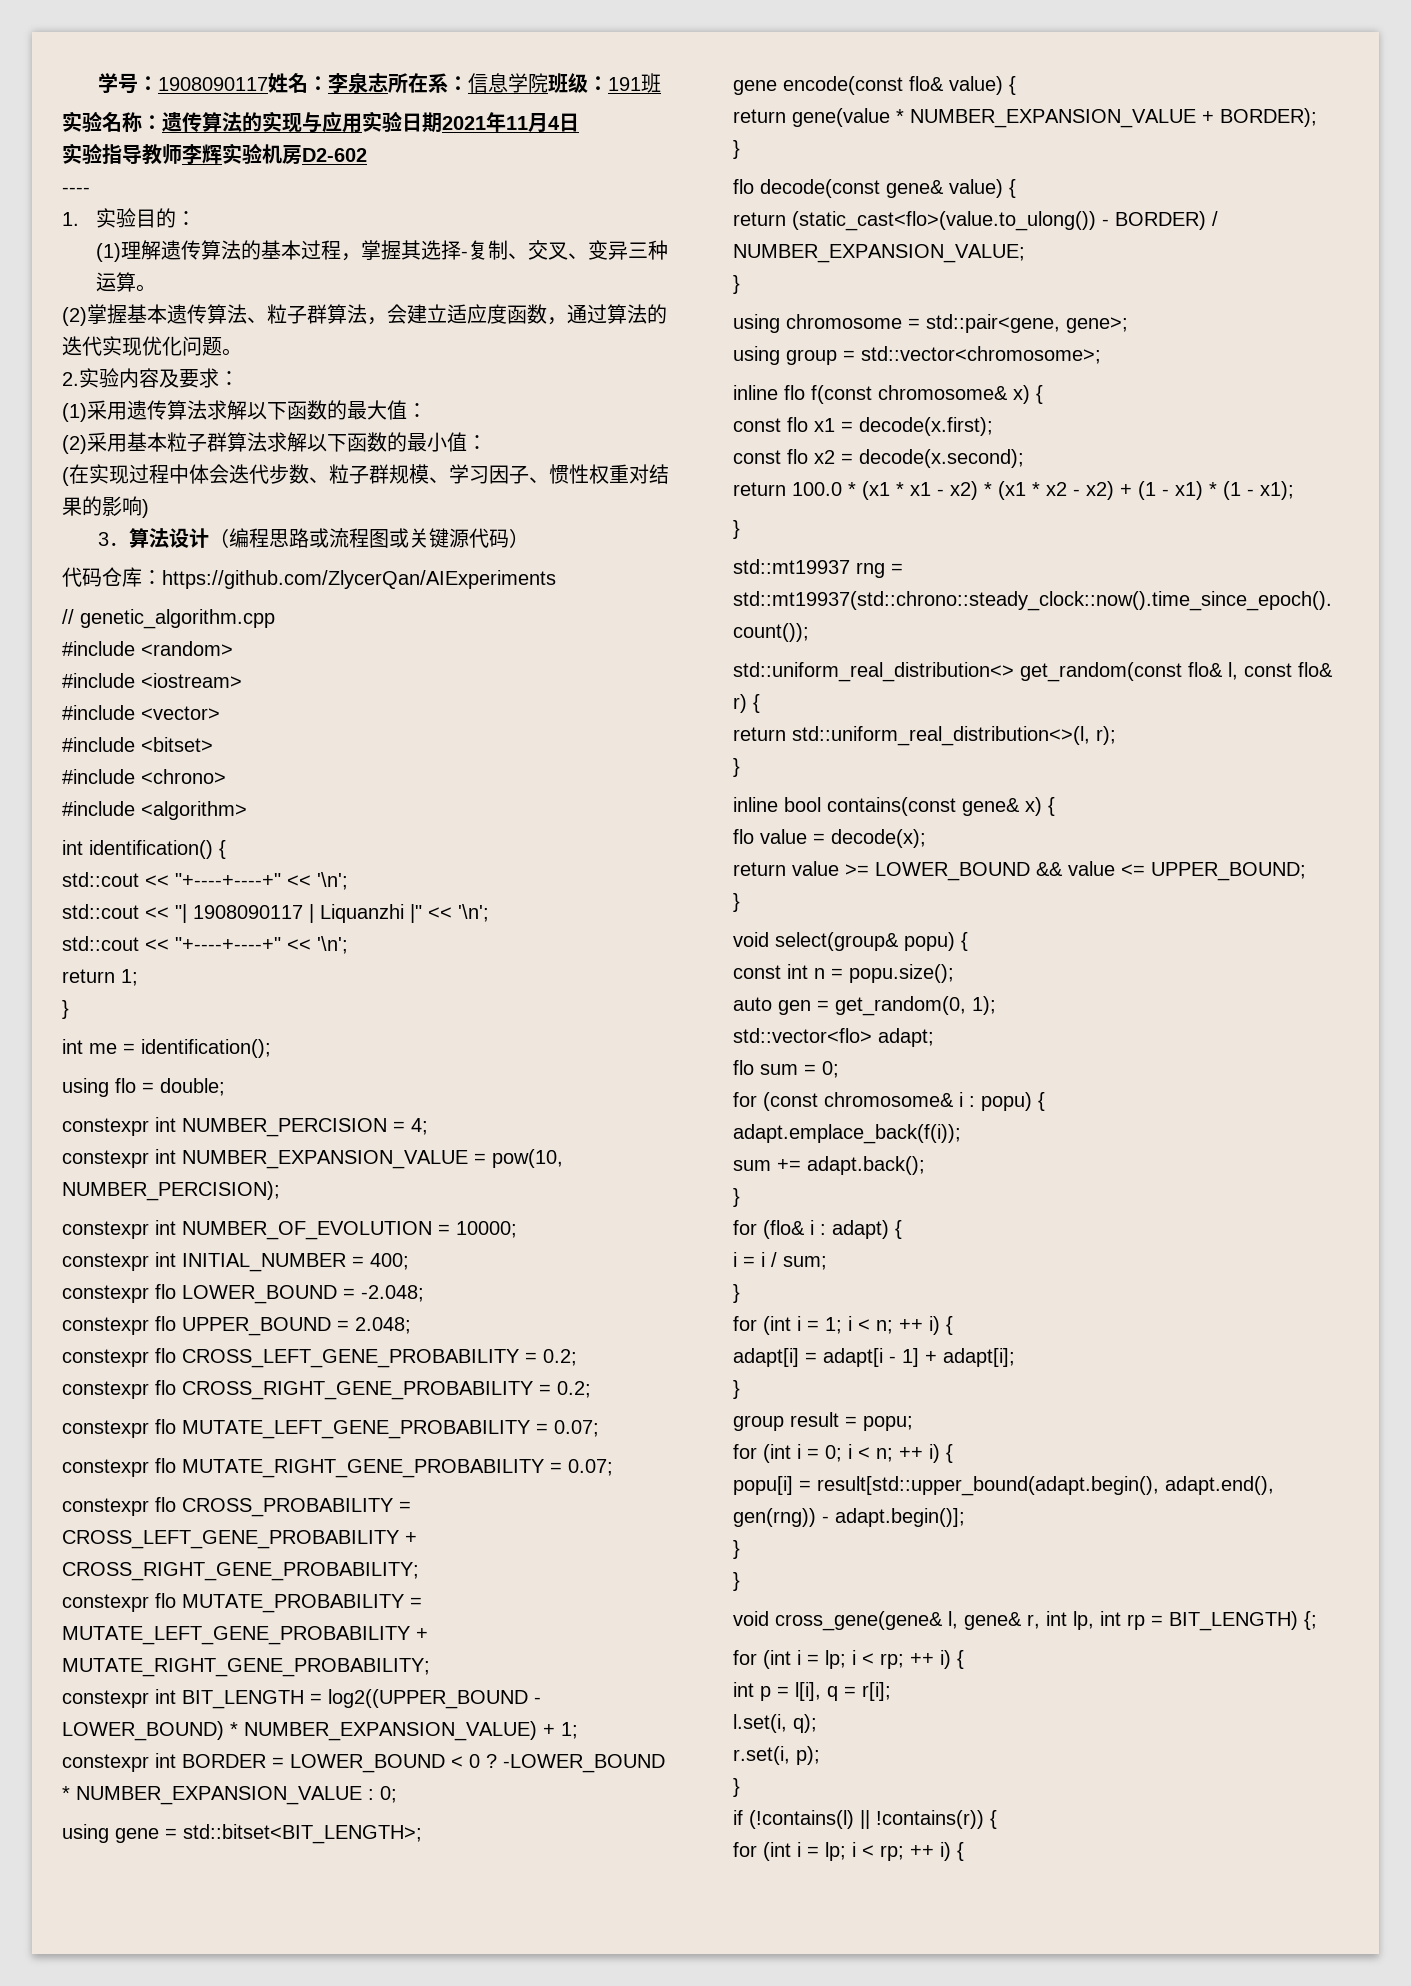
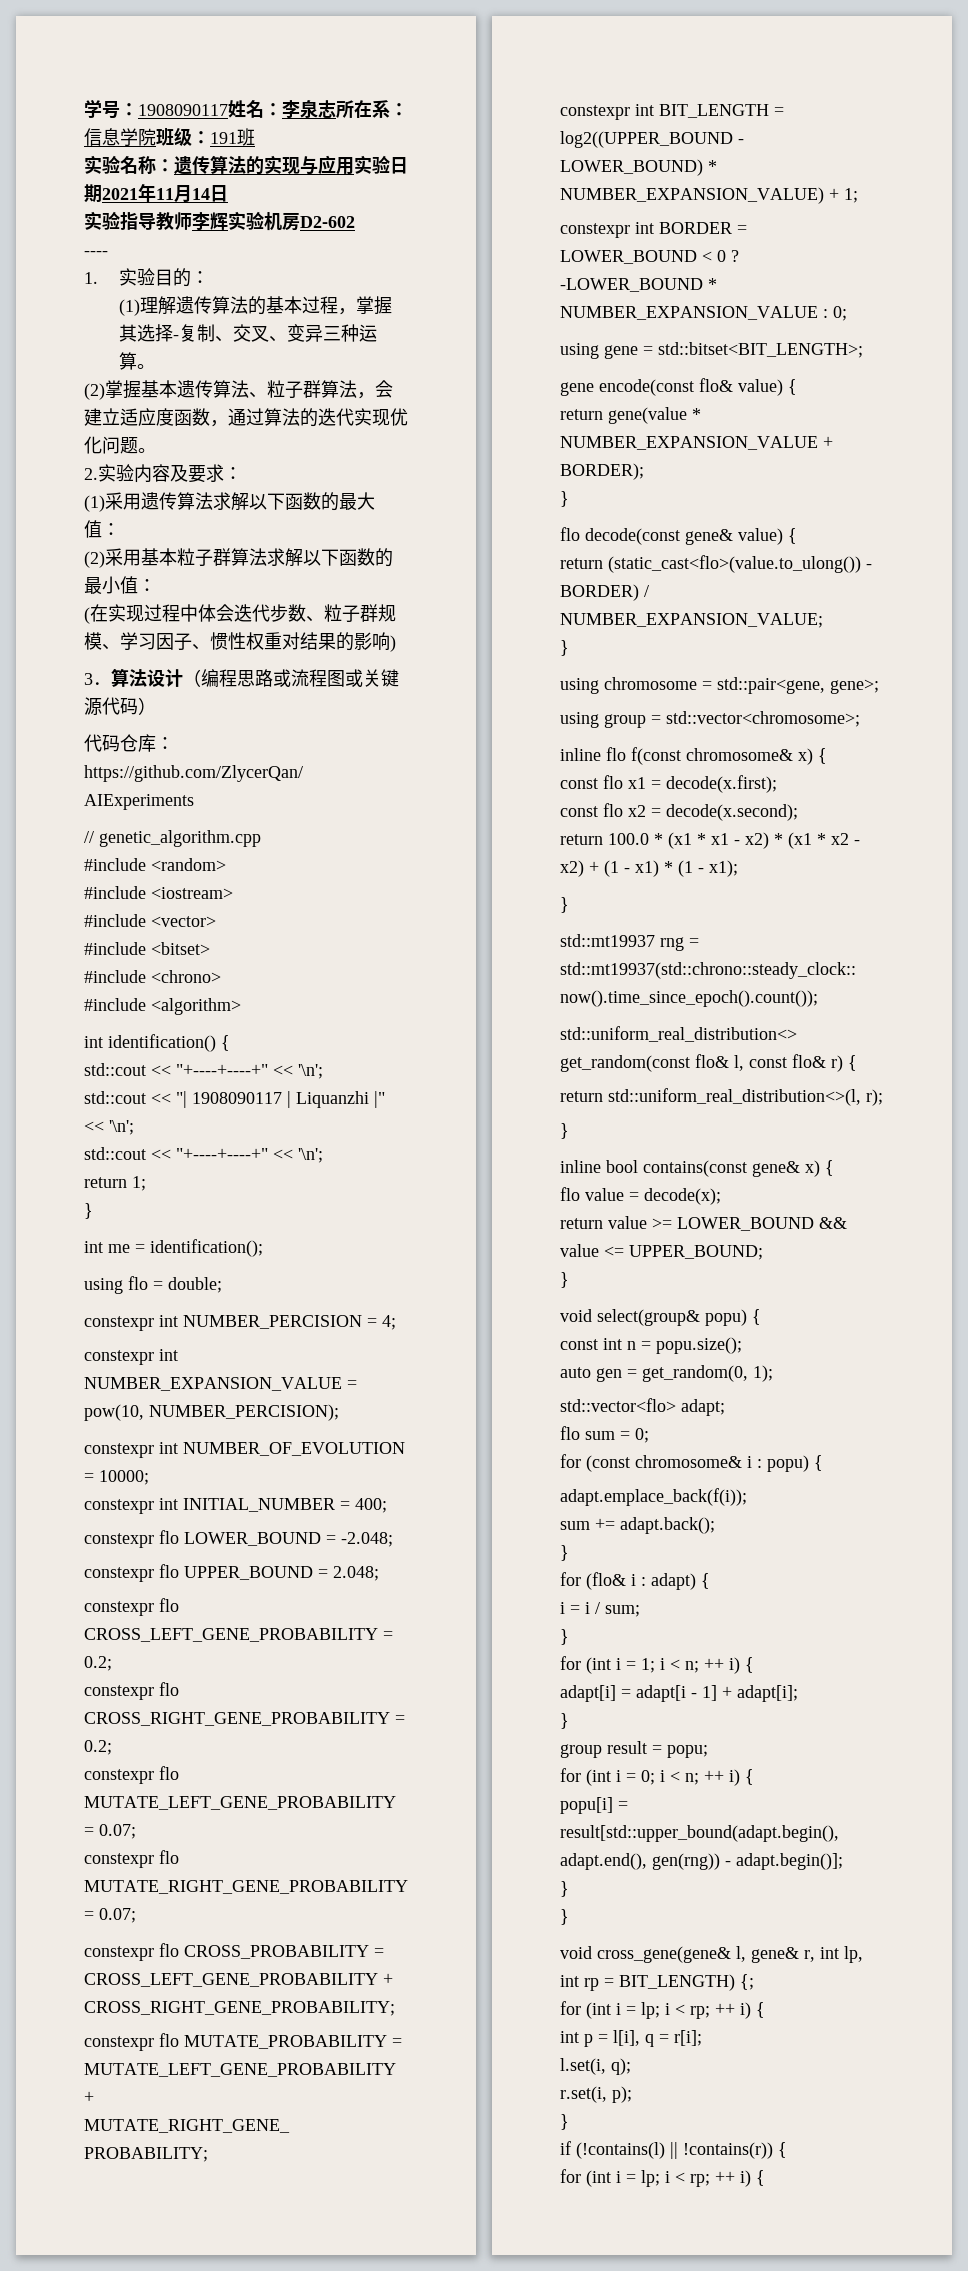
[548,116,560,130] 4 -> [192,188,210,200] 14

